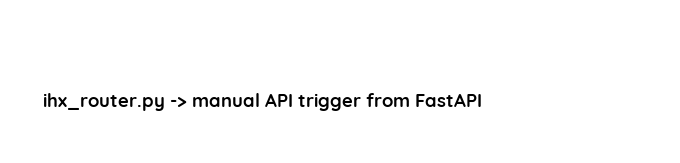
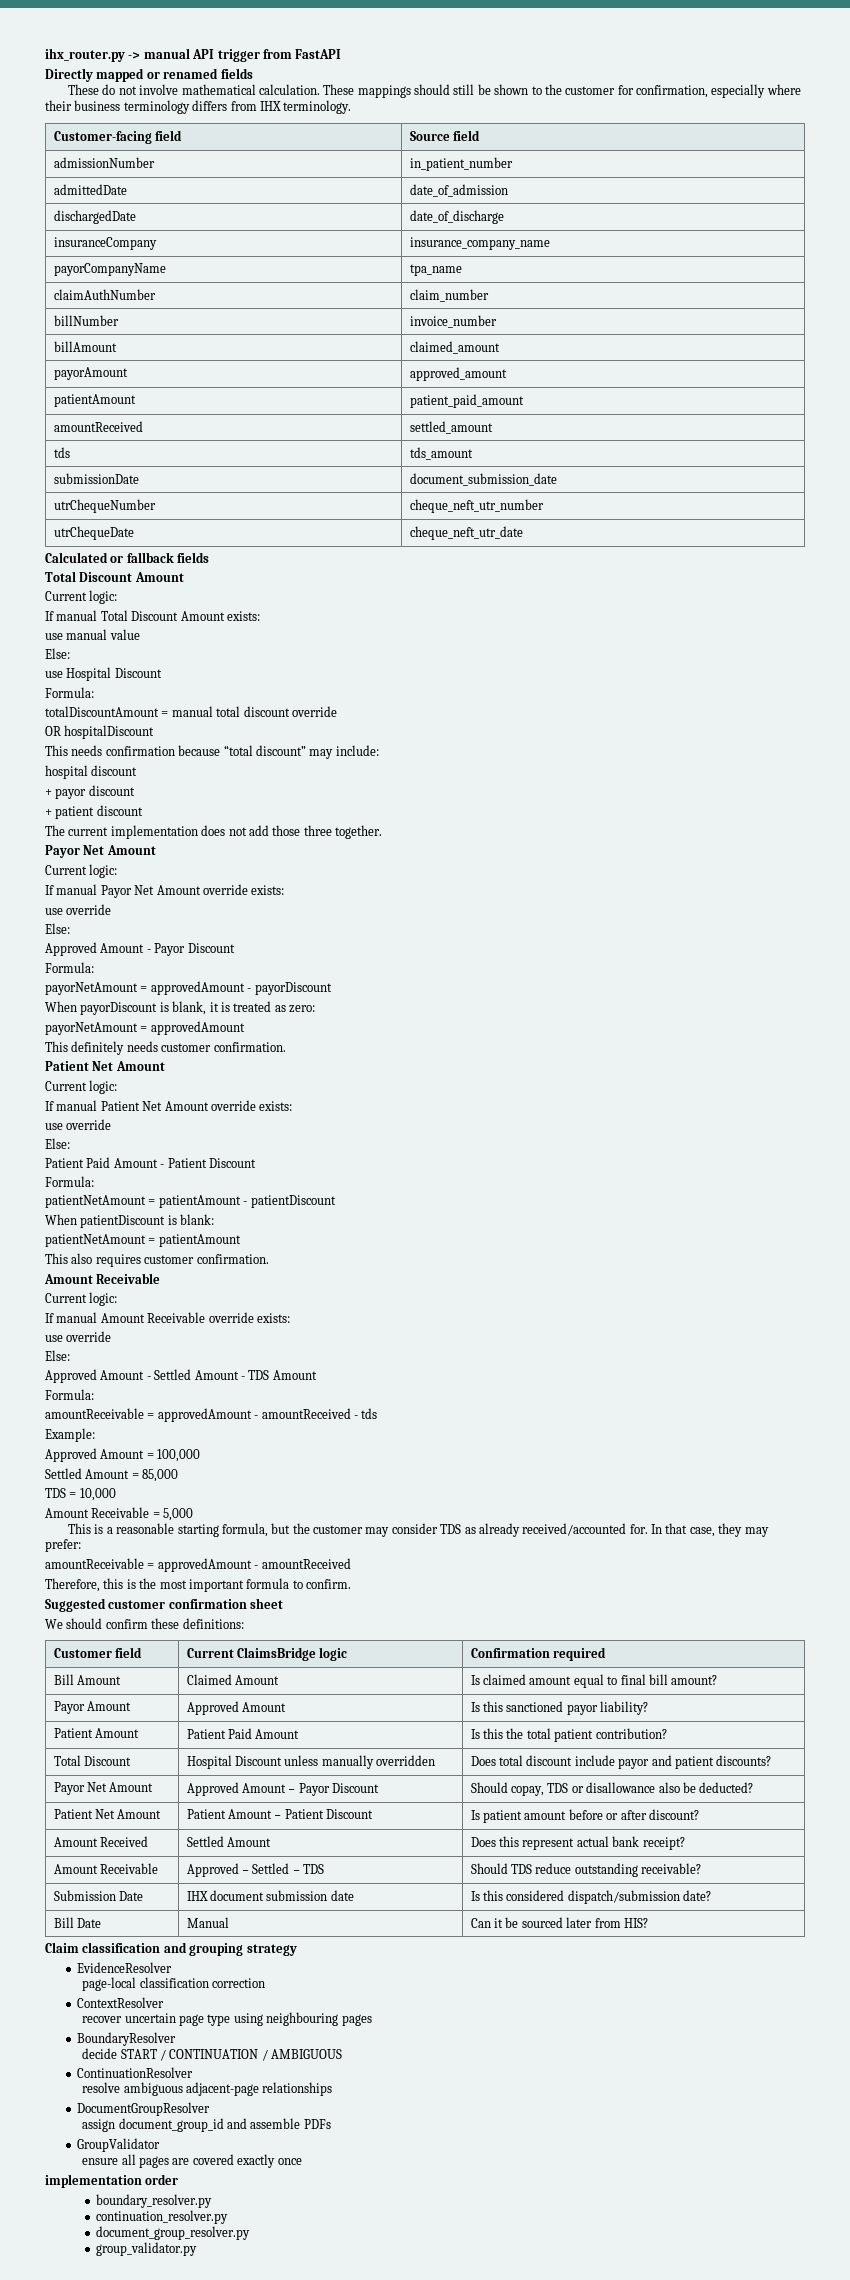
(482, 100) none -> [45,68,253,82] [68,84,801,98] [45,100,352,114] [53,130,183,144] [409,130,481,141] [53,157,155,168] [409,157,513,171] [53,184,127,195] [409,184,508,197] [53,210,136,224] [409,210,504,224] [53,237,157,250] [409,237,550,250] [53,263,166,276] [409,264,462,276] [53,289,156,300] [409,289,489,302] [53,315,119,326] [409,315,497,328] [53,341,117,352] [409,341,500,354] [53,367,128,380] [409,367,507,381] [53,394,136,407] [409,394,524,408] [53,421,143,432] [409,421,493,434] [53,447,70,458] [409,447,473,460] [53,473,139,484] [409,473,557,486] [53,499,156,513] [409,499,544,513] [53,526,134,540] [409,526,523,540] [45,552,210,563] [45,571,184,582] [45,590,118,604] [45,610,260,621] [45,629,140,640] [45,648,70,659] [45,667,162,681] [45,687,94,698] [45,706,337,717] [45,725,155,739] [45,745,379,759] [45,765,138,779] [45,785,135,799] [45,805,143,819] [45,825,382,839] [45,845,156,858] [45,864,118,878] [45,884,285,898] [45,904,112,915] [45,923,70,934] [45,942,235,956] [45,962,94,973] [45,981,332,995] [45,1001,315,1015] [45,1021,245,1035] [45,1041,286,1055] [45,1061,165,1071] [45,1080,118,1094] [45,1100,293,1111] [45,1119,112,1130] [45,1138,70,1149] [45,1157,256,1168] [45,1176,94,1187] [45,1195,336,1208] [45,1214,215,1228] [45,1234,241,1247] [45,1253,269,1267] [44,1273,161,1284] [45,1292,118,1306] [45,1312,290,1323] [45,1331,112,1342] [45,1350,70,1361] [45,1369,317,1383] [45,1389,94,1400] [45,1408,378,1422] [45,1428,95,1442] [45,1448,201,1462] [45,1468,179,1482] [45,1488,116,1501] [45,1507,194,1521] [68,1523,769,1537] [45,1539,81,1552] [45,1558,351,1572] [45,1578,351,1592] [45,1598,284,1612] [45,1618,244,1629] [53,1647,143,1658] [186,1647,348,1661] [470,1647,607,1661] [53,1674,122,1685] [186,1674,280,1685] [470,1674,718,1688] [53,1701,132,1714] [186,1701,287,1715] [470,1701,649,1715] [53,1728,140,1738] [186,1728,300,1739] [470,1728,667,1742] [53,1755,132,1766] [186,1755,436,1769] [470,1755,772,1769] [53,1782,154,1795] [186,1782,380,1796] [470,1782,754,1796] [53,1809,162,1819] [186,1809,374,1819] [470,1809,699,1823] [53,1836,149,1847] [186,1836,272,1847] [470,1836,685,1850] [53,1863,159,1874] [186,1863,325,1877] [470,1863,702,1877] [53,1890,144,1901] [186,1890,354,1901] [470,1890,712,1904] [53,1917,102,1928] [186,1917,229,1928] [470,1917,648,1928] [45,1942,297,1956] [77,1962,173,1973] [82,1977,266,1991] [77,1997,165,2008] [82,2012,372,2026] [77,2032,177,2046] [82,2048,343,2061] [77,2067,194,2078] [82,2082,333,2096] [77,2102,211,2116] [82,2118,331,2132] [77,2138,161,2152] [82,2154,302,2168] [45,2174,179,2188] [96,2194,213,2208] [96,2210,229,2224] [96,2226,251,2240] [96,2242,198,2256] // Directly mapped or renamed fields // These do not involve mathematical calculation. These mappings should still be shown to the customer for confirmation, especially where their business terminology differs from IHX terminology. // Customer-facing field | Source field // admissionNumber | in_patient_number // admittedDate | date_of_admission // dischargedDate | date_of_discharge // insuranceCompany | insurance_company_name // payorCompanyName | tpa_name // claimAuthNumber | claim_number // billNumber | invoice_number // billAmount | claimed_amount // payorAmount | approved_amount // patientAmount | patient_paid_amount // amountReceived | settled_amount // tds | tds_amount // submissionDate | document_submission_date // utrChequeNumber | cheque_neft_utr_number // utrChequeDate | cheque_neft_utr_date // Calculated or fallback fields // Total Discount Amount // Current logic: // If manual Total Discount Amount exists: // use manual value // Else: // use Hospital Discount // Formula: // totalDiscountAmount = manual total discount override // OR hospitalDiscount // This needs confirmation because “total discount” may include: // hospital discount // + payor discount // + patient discount // The current implementation does not add those three together. // Payor Net Amount // Current logic: // If manual Payor Net Amount override exists: // use override // Else: // Approved Amount - Payor Discount // Formula: // payorNetAmount = approvedAmount - payorDiscount // When payorDiscount is blank, it is treated as zero: // payorNetAmount = approvedAmount // This definitely needs customer confirmation. // Patient Net Amount // Current logic: // If manual Patient Net Amount override exists: // use override // Else: // Patient Paid Amount - Patient Discount // Formula: // patientNetAmount = patientAmount - patientDiscount // When patientDiscount is blank: // patientNetAmount = patientAmount // This also requires customer confirmation. // Amount Receivable // Current logic: // If manual Amount Receivable override exists: // use override // Else: // Approved Amount - Settled Amount - TDS Amount // Formula: // amountReceivable = approvedAmount - amountReceived - tds // Example: // Approved Amount = 100,000 // Settled Amount = 85,000 // TDS = 10,000 // Amount Receivable = 5,000 // This is a reasonable starting formula, but the customer may consider TDS as already received/accounted for. In that case, they may prefer: // amountReceivable = approvedAmount - amountReceived // Therefore, this is the most important formula to confirm. // Suggested customer confirmation sheet // We should confirm these definitions: // Customer field | Current ClaimsBridge logic | Confirmation required // Bill Amount | Claimed Amount | Is claimed amount equal to final bill amount? // Payor Amount | Approved Amount | Is this sanctioned payor liability? // Patient Amount | Patient Paid Amount | Is this the total patient contribution? // Total Discount | Hospital Discount unless manually overridden | Does total discount include payor and patient discounts? // Payor Net Amount | Approved Amount − Payor Discount | Should copay, TDS or disallowance also be deducted? // Patient Net Amount | Patient Amount − Patient Discount | Is patient amount before or after discount? // Amount Received | Settled Amount | Does this represent actual bank receipt? // Amount Receivable | Approved − Settled − TDS | Should TDS reduce outstanding receivable? // Submission Date | IHX document submission date | Is this considered dispatch/submission date? // Bill Date | Manual | Can it be sourced later from HIS? // Claim classification and grouping strategy // EvidenceResolver // page-local classification correction // ContextResolver // recover uncertain page type using neighbouring pages // BoundaryResolver // decide START / CONTINUATION / AMBIGUOUS // ContinuationResolver // resolve ambiguous adjacent-page relationships // DocumentGroupResolver // assign document_group_id and assemble PDFs // GroupValidator // ensure all pages are covered exactly once // implementation order // boundary_resolver.py // continuation_resolver.py // document_group_resolver.py // group_validator.py

